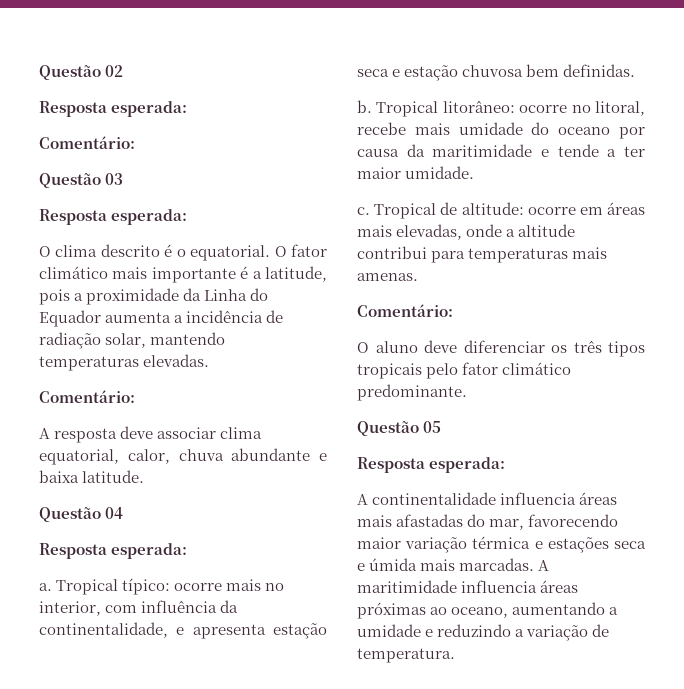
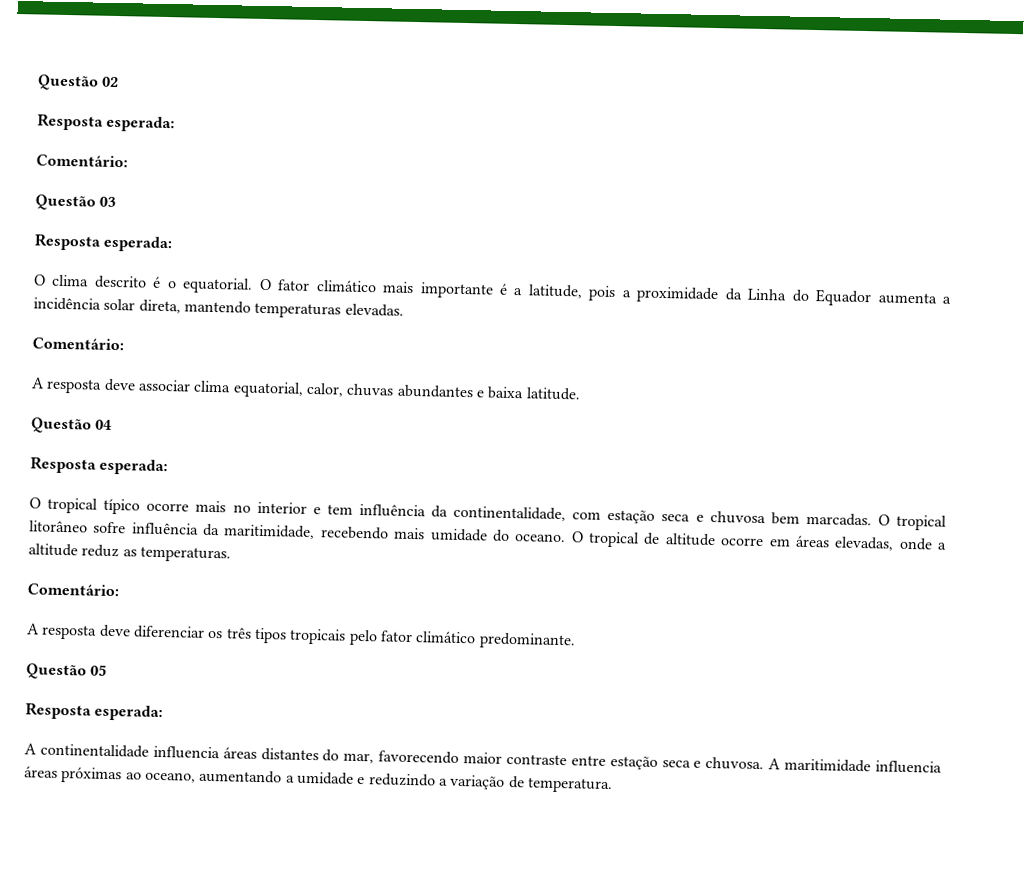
[266,310,284,323] [39,332,147,349] de radiação solar, -> [103,298,181,314] solar direta,
[178,448,311,461] chuva abundante -> [346,383,474,399] chuvas abundantes
[39,578,285,595] [39,601,138,616] a. Tropical típico: ocorre mais no interior, com -> [29,497,353,515] O tropical típico ocorre mais no interior e tem
[176,623,327,639] [357,65,459,81] e apresenta estação seca e estação -> [572,509,704,524] com estação seca e
[563,64,636,77] [357,100,645,117] [357,122,645,139] [357,144,645,157] [357,166,475,179] [357,202,524,219] definidas. // b. Tropical litorâneo: ocorre no litoral, recebe mais umidade do oceano por causa da maritimidade e tende a ter maior umidade. // c. Tropical de altitude: -> [805,512,948,531] [29,520,716,548] marcadas. O tropical litorâneo sofre influência da maritimidade, recebendo mais umidade do oceano. O tropical de altitude
[357,225,392,237] mais -> (830, 541) none
[357,246,608,263] [357,273,418,281] [357,304,453,317] [357,341,418,353] contribui para temperaturas mais amenas. // Comentário: // O aluno -> [81,544,231,563] [27,583,120,597] [27,623,98,640] reduz as temperaturas. // Comentário: // A resposta
[357,514,464,527] mais afastadas -> [260,748,319,762] distantes
[405,536,646,553] [357,558,535,571] variação térmica e estações seca e úmida mais marcadas. -> [505,753,765,771] contraste entre estação seca e chuvosa.

